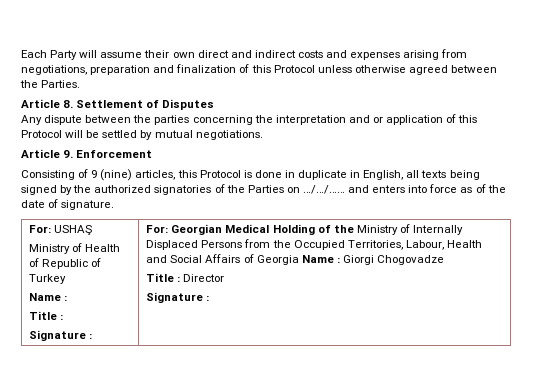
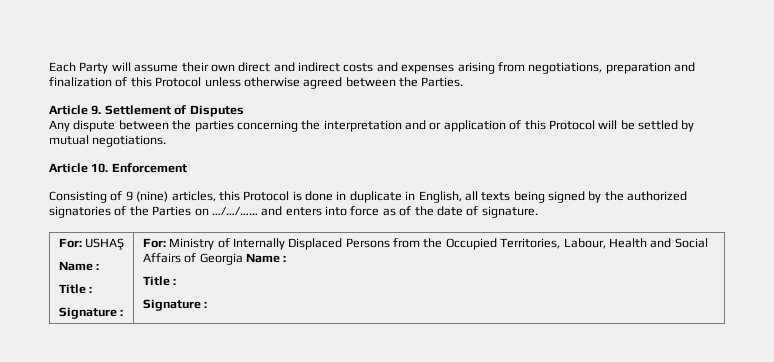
[63,100,74,108] 8. -> [91,105,102,115] 9.
[63,150,74,158] 9. -> [91,163,109,173] 10.
[29,243,121,254] [29,258,102,269] [29,274,67,284] // Ministry of Health of Republic of Turkey -> (125, 244) none
[171,224,354,235] Georgian Medical Holding of the -> (166, 243) none
[343,255,445,265] [146,273,225,282] Giorgi Chogovadze // Title : Director -> [142,276,177,286] // Title :

